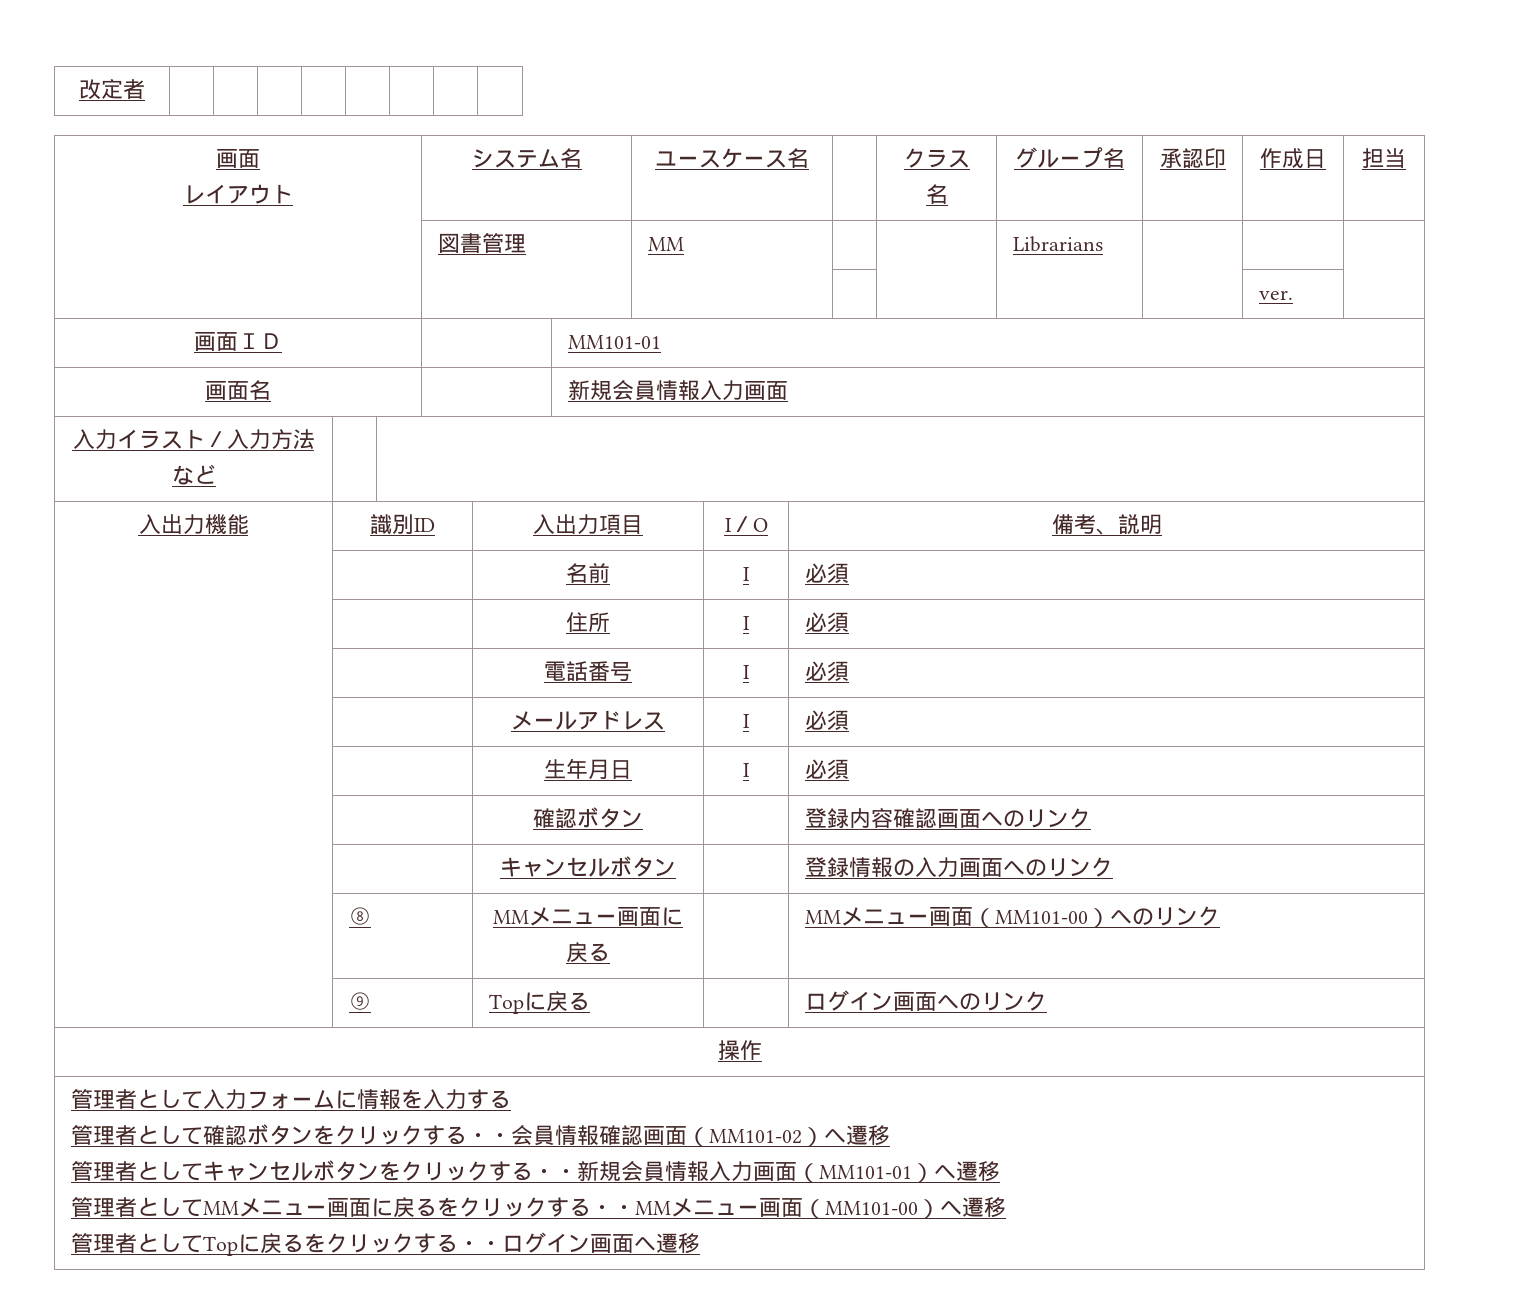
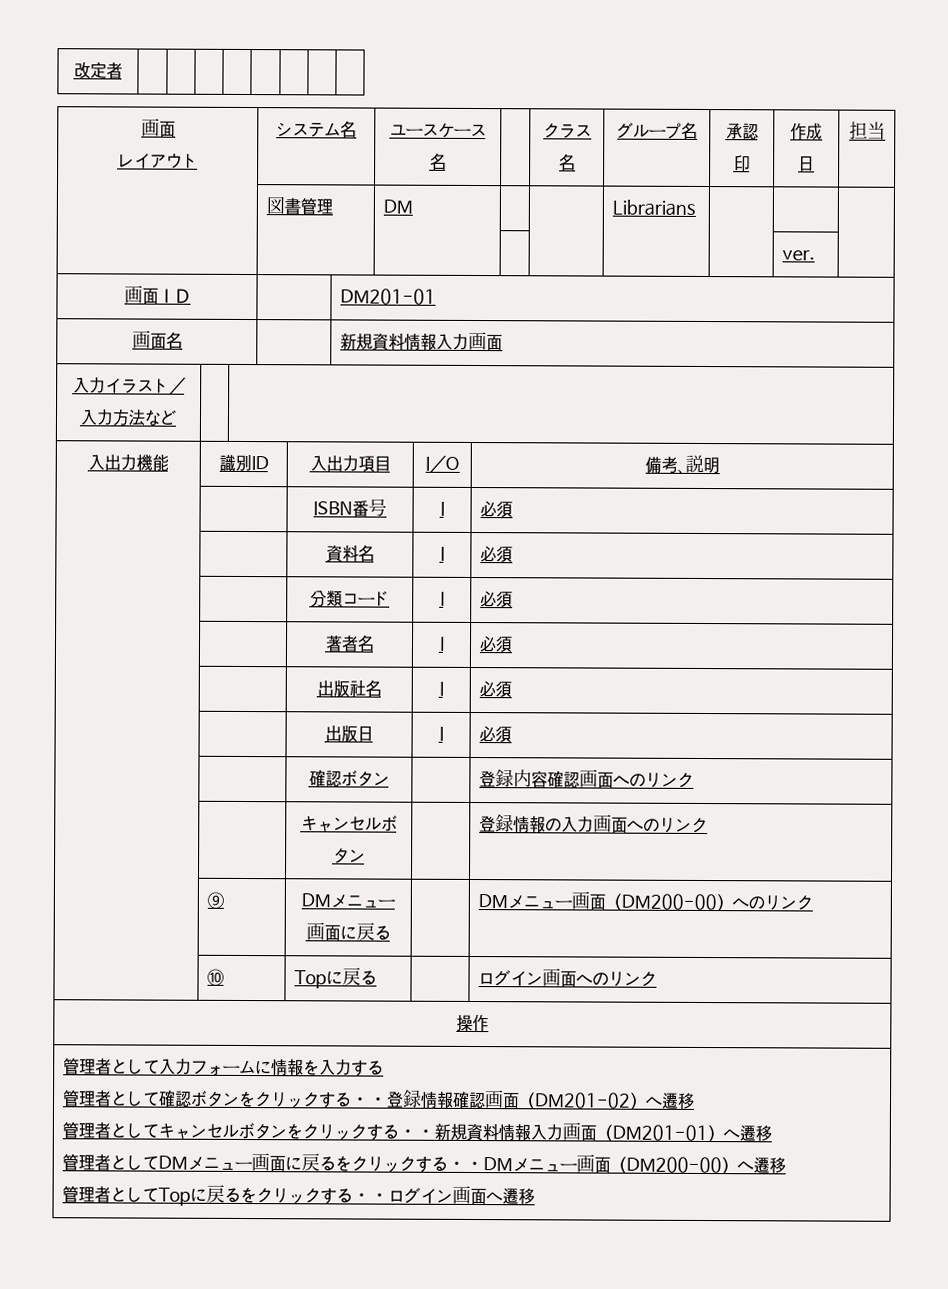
[647,237,684,251] MM -> [382,199,413,214] DM
[567,335,661,349] MM101-01 -> [339,288,436,305] DM201-01
[611,380,656,401] 会員 -> [371,332,405,351] 資料
[566,562,610,583] [743,567,750,581] [804,563,849,584] [566,612,610,632] [743,616,750,630] [804,612,849,633] [544,661,588,681] 名前 | I | 必須 // | | 住所 | I | 必須 // | | 電話 -> [313,501,353,516] ISBN
[511,710,665,730] [743,714,750,728] [804,710,849,731] [544,758,610,780] メールアドレス | I | 必須 // | | 生年月 -> [325,544,375,563] [439,546,445,561] [479,546,513,564] [309,590,391,608] [439,591,445,606] [479,591,513,609] [324,634,375,653] [438,636,445,651] [478,636,513,654] [316,679,382,698] [438,681,444,696] [478,681,512,699] [324,725,358,743] 資料名 | I | 必須 // | | 分類コード | I | 必須 // | | 著者名 | I | 必須 // | | 出版社名 | I | 必須 // | | 出版
[348,907,371,925] [493,910,529,924] ⑧ | MM -> [206,891,224,909] [301,893,331,908] ⑨ | DM
[804,906,1088,928] MMメニュー画面（MM101-00 -> [477,891,717,911] DMメニュー画面（DM200-00
[348,992,371,1010] ⑨ -> [206,968,224,986] ⑩
[510,1125,555,1146] 会員 -> [385,1089,422,1108] 登録
[708,1129,802,1144] MM101-02 -> [533,1092,631,1109] DM201-02
[620,1161,665,1182] 会員 -> [465,1122,499,1142] 資料
[818,1161,1000,1183] [70,1197,239,1218] MM101-01）へ遷移 // 管理者としてMM -> [611,1124,772,1143] [61,1153,188,1172] DM201-01）へ遷移 // 管理者としてDM
[634,1197,918,1219] MMメニュー画面（MM101-00 -> [482,1154,722,1174] DMメニュー画面（DM200-00

